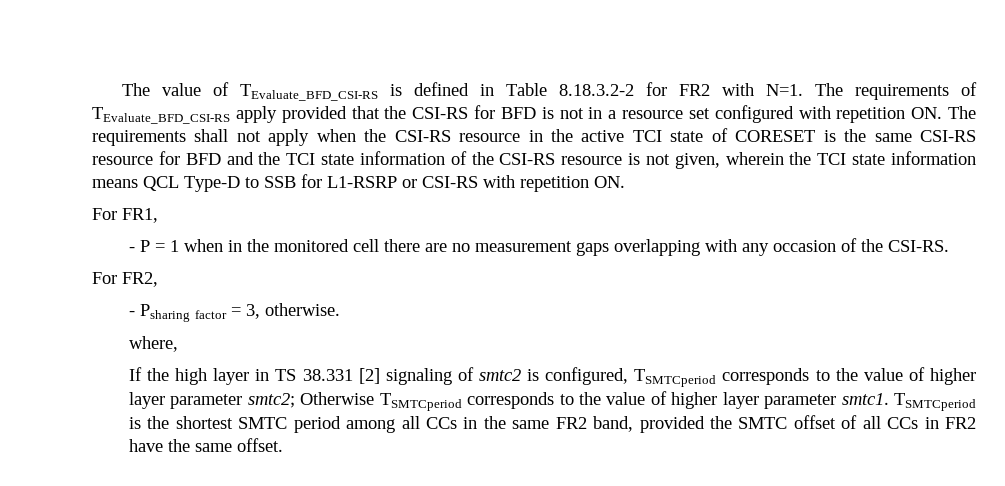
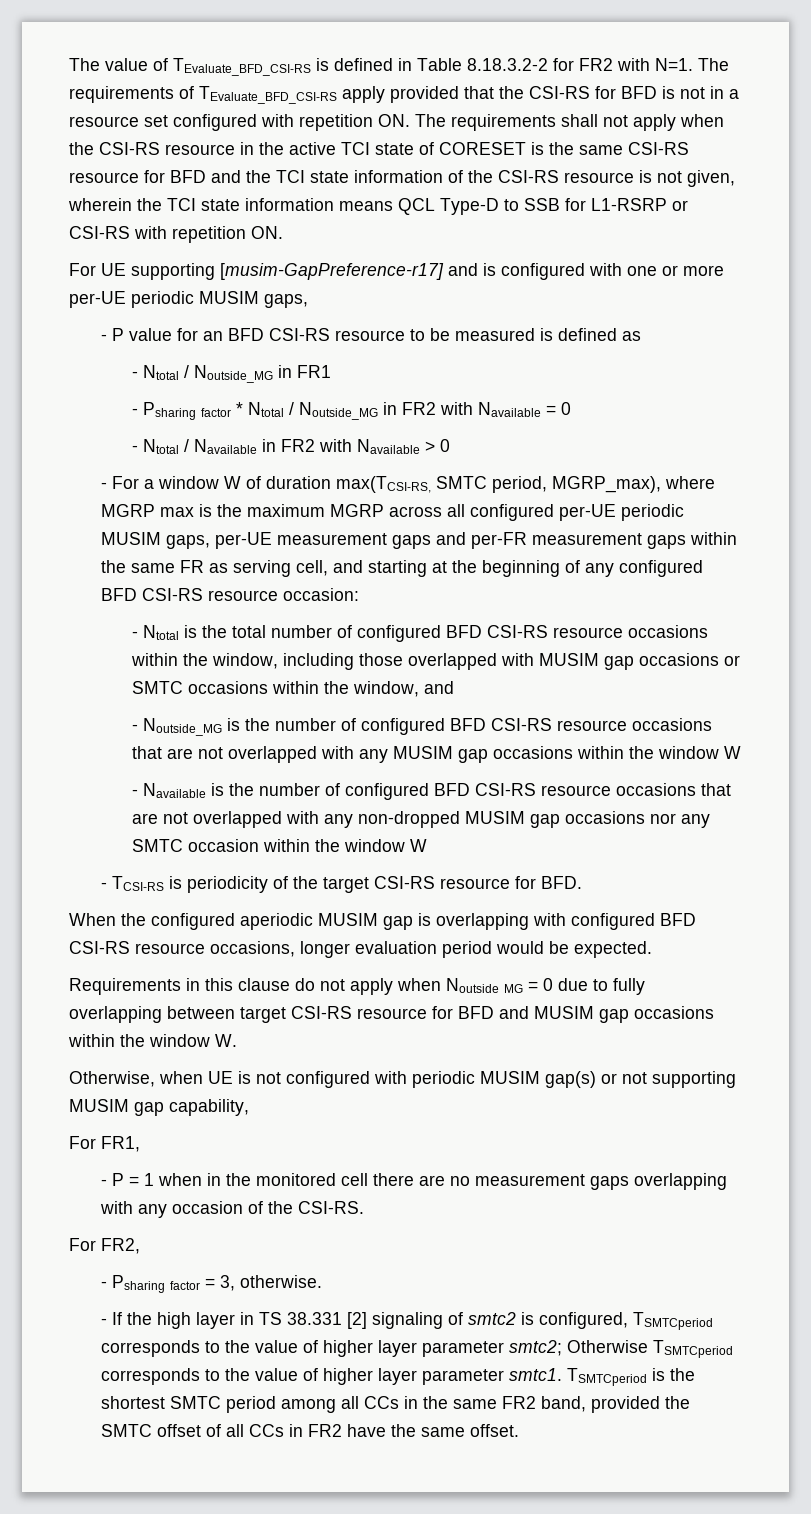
(625, 182) none -> [69,263,724,280] [69,291,308,308] [100,328,641,341] [132,365,332,383] [132,402,572,420] [132,439,451,454] [100,476,715,493] [100,504,684,521] [100,532,737,549] [100,560,703,577] [100,588,359,601] [132,625,709,642] [131,653,741,670] [132,681,455,697] [132,718,713,736] [132,746,742,763] [132,783,732,800] [132,811,711,828] [132,839,428,852] [100,876,582,893] [69,913,696,930] [69,941,652,958] [69,978,645,995] [69,1006,714,1023] [68,1034,237,1047] [69,1071,736,1088] [69,1099,249,1116] // For UE supporting [musim-GapPreference-r17] and is configured with one or more per-UE periodic MUSIM gaps, // - P value for an BFD CSI-RS resource to be measured is defined as // - Ntotal / Noutside_MG in FR1 // - Psharing factor * Ntotal / Noutside_MG in FR2 with Navailable = 0 // - Ntotal / Navailable in FR2 with Navailable > 0 // - For a window W of duration max(TCSI-RS, SMTC period, MGRP_max), where MGRP max is the maximum MGRP across all configured per-UE periodic MUSIM gaps, per-UE measurement gaps and per-FR measurement gaps within the same FR as serving cell, and starting at the beginning of any configured BFD CSI-RS resource occasion: // - Ntotal is the total number of configured BFD CSI-RS resource occasions within the window, including those overlapped with MUSIM gap occasions or SMTC occasions within the window, and // - Noutside_MG is the number of configured BFD CSI-RS resource occasions that are not overlapped with any MUSIM gap occasions within the window W // - Navailable is the number of configured BFD CSI-RS resource occasions that are not overlapped with any non-dropped MUSIM gap occasions nor any SMTC occasion within the window W // - TCSI-RS is periodicity of the target CSI-RS resource for BFD. // When the configured aperiodic MUSIM gap is overlapping with configured BFD CSI-RS resource occasions, longer evaluation period would be expected. // Requirements in this clause do not apply when Noutside MG = 0 due to fully overlapping between target CSI-RS resource for BFD and MUSIM gap occasions within the window W. // Otherwise, when UE is not configured with periodic MUSIM gap(s) or not supporting MUSIM gap capability,
[128,336,178,352] where, // -> [100,1318,107,1325] -

